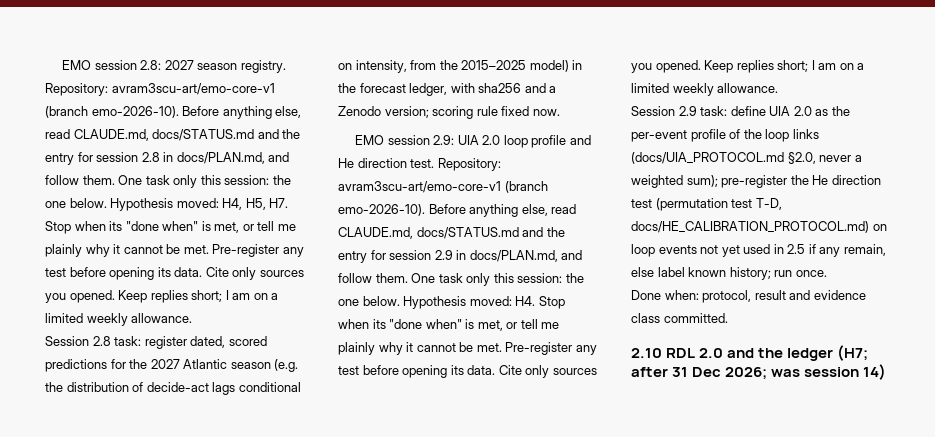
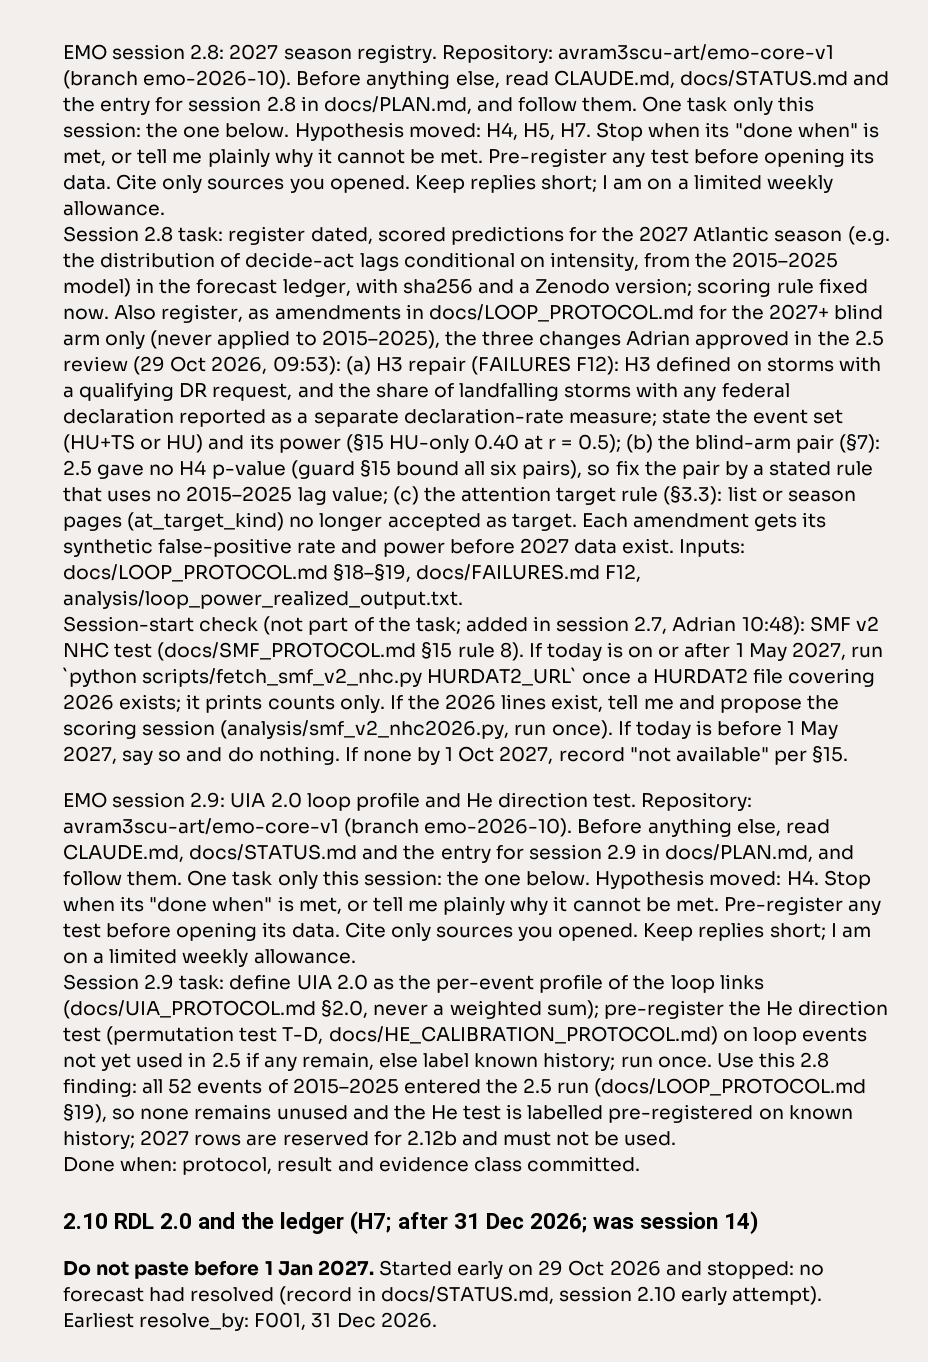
(560, 112) none -> [114,304,884,323] [63,330,884,349] [63,356,881,375] [63,382,790,401] [63,408,844,427] [63,434,881,453] [63,460,874,479] [63,486,856,505] [63,512,827,531] [63,538,746,557] [63,564,642,582] [63,590,463,609] [63,616,879,635] [63,642,883,661] [63,667,875,687] [63,694,839,713] [63,720,839,739] [63,746,849,765] Also register, as amendments in docs/LOOP_PROTOCOL.md for the 2027+ blind arm only (never applied to 2015–2025), the three changes Adrian approved in the 2.5 review (29 Oct 2026, 09:53): (a) H3 repair (FAILURES F12): H3 defined on storms with a qualifying DR request, and the share of landfalling storms with any federal declaration reported as a separate declaration-rate measure; state the event set (HU+TS or HU) and its power (§15 HU-only 0.40 at r = 0.5); (b) the blind-arm pair (§7): 2.5 gave no H4 p-value (guard §15 bound all six pairs), so fix the pair by a stated rule that uses no 2015–2025 lag value; (c) the attention target rule (§3.3): list or season pages (at_target_kind) no longer accepted as target. Each amendment gets its synthetic false-positive rate and power before 2027 data exist. Inputs: docs/LOOP_PROTOCOL.md §18–§19, docs/FAILURES.md F12, analysis/loop_power_realized_output.txt. // Session-start check (not part of the task; added in session 2.7, Adrian 10:48): SMF v2 NHC test (docs/SMF_PROTOCOL.md §15 rule 8). If today is on or after 1 May 2027, run `python scripts/fetch_smf_v2_nhc.py HURDAT2_URL` once a HURDAT2 file covering 2026 exists; it prints counts only. If the 2026 lines exist, tell me and propose the scoring session (analysis/smf_v2_nhc2026.py, run once). If today is before 1 May 2027, say so and do nothing. If none by 1 Oct 2027, record "not available" per §15.
(827, 273) none -> [716,1052,830,1068] [63,1078,867,1097] [63,1104,853,1123] [63,1130,677,1149] Use this 2.8 finding: all 52 events of 2015–2025 entered the 2.5 run (docs/LOOP_PROTOCOL.md §19), so none remains unused and the He test is labelled pre-registered on known history; 2027 rows are reserved for 2.12b and must not be used.
(887, 372) none -> [63,1260,824,1279] [63,1286,823,1305] [63,1312,437,1331] // Do not paste before 1 Jan 2027. Started early on 29 Oct 2026 and stopped: no forecast had resolved (record in docs/STATUS.md, session 2.10 early attempt). Earliest resolve_by: F001, 31 Dec 2026.

